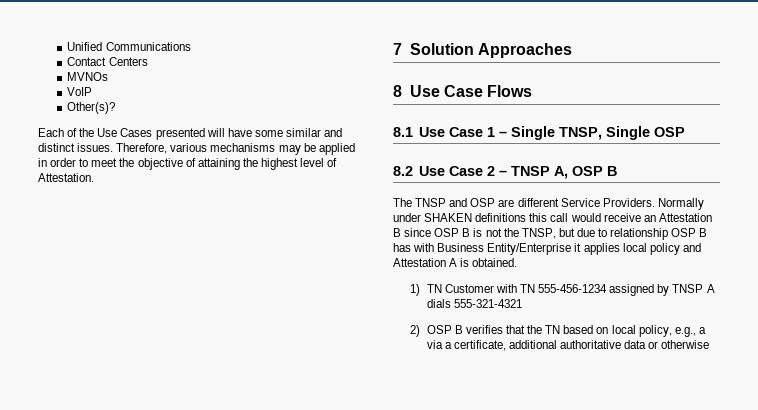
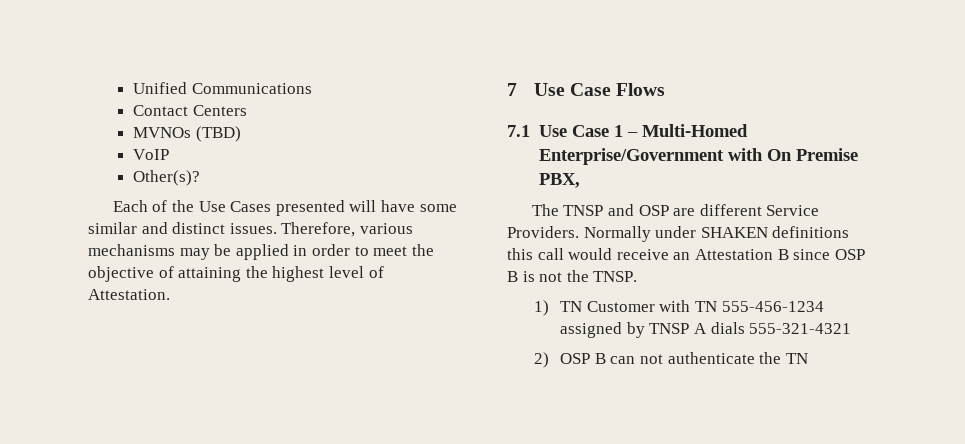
(109, 76) none -> [195,126,241,142] (TBD)
[409,43,573,58] [393,85,402,97] Solution Approaches // 8 -> (517, 89) none
[393,127,413,137] 8.1 -> [507,125,530,137] 7.1
[510,126,685,140] [393,166,617,179] Single TNSP, Single OSP // 8.2 Use Case 2 – TNSP A, OSP B -> [641,124,748,137] [538,148,858,165] [538,173,580,188] Multi-Homed Enterprise/Government with On Premise PBX,
[521,228,708,240] [393,243,701,255] [393,258,518,267] TNSP, but due to relationship OSP B has with Business Entity/Enterprise it applies local policy and Attestation A is obtained. -> [593,271,638,282] TNSP.
[465,325,706,337] [426,340,710,351] verifies that the TN based on local policy, e.g., a via a certificate, additional authoritative data or otherwise -> [610,352,808,364] can not authenticate the TN

